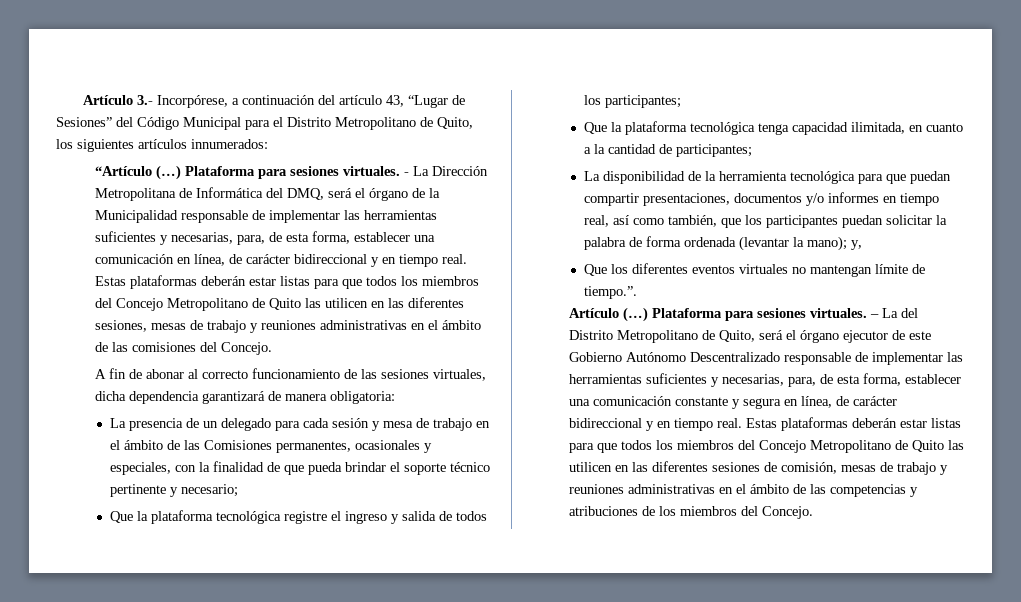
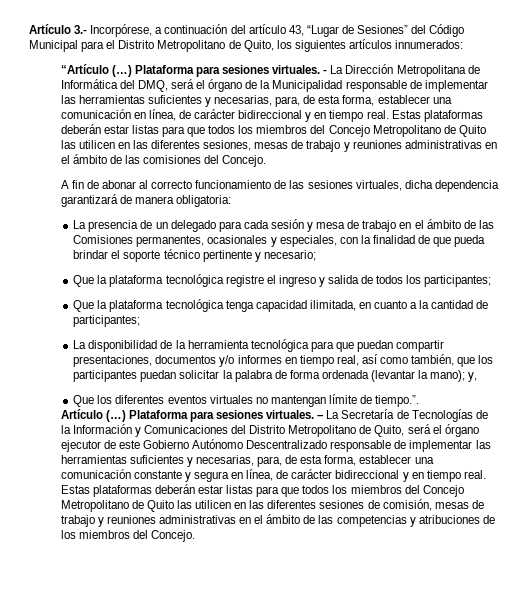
(898, 313) none -> [341,409,488,422] [60,424,228,437] Secretaría de Tecnologías de la Información y Comunicaciones

